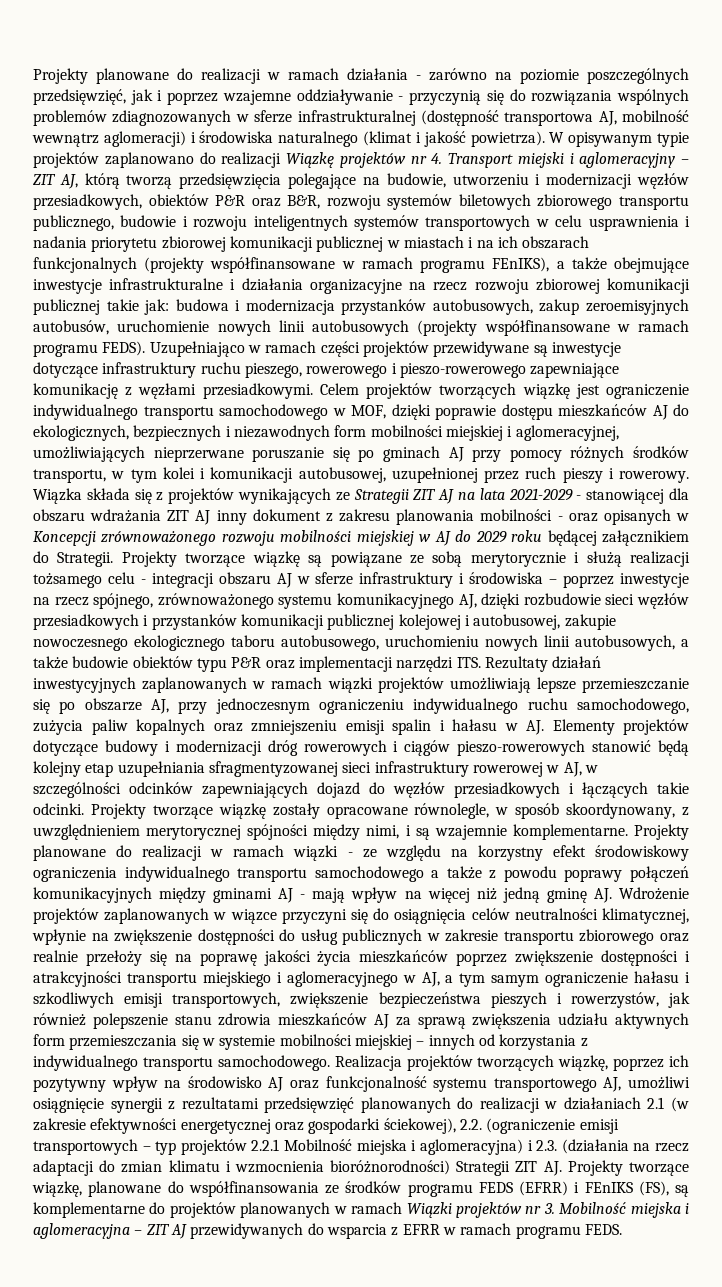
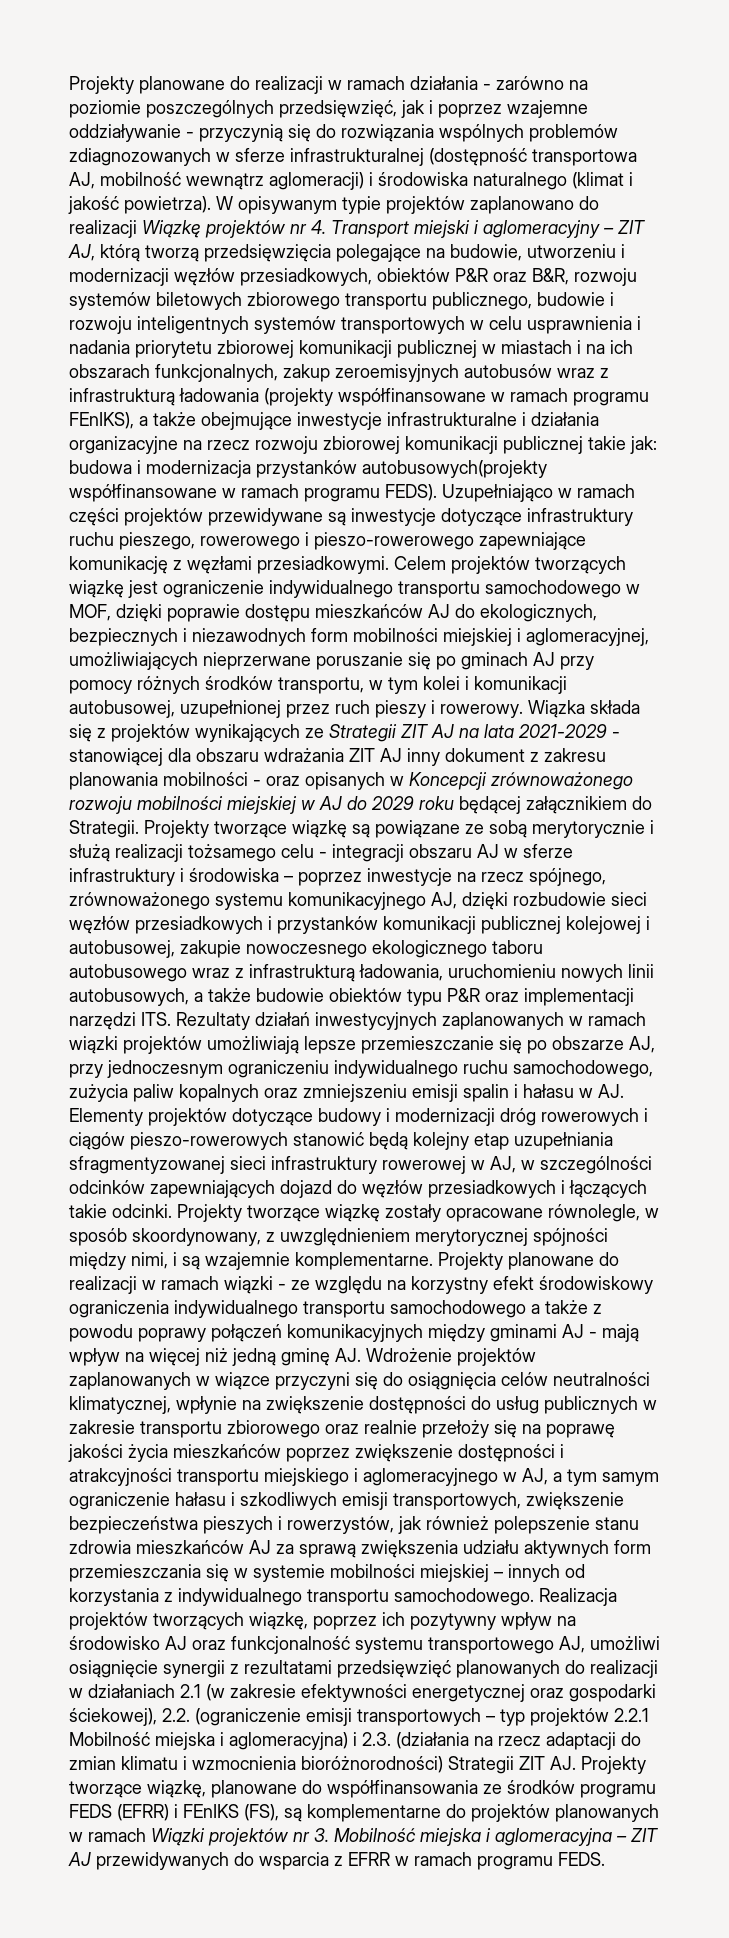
[33,257,137,273] funkcjonalnych -> [155,364,609,382] [69,388,259,406] funkcjonalnych, zakup zeroemisyjnych autobusów wraz z infrastrukturą ładowania
[432,299,689,315] [33,320,478,336] autobusowych, zakup zeroemisyjnych autobusów, uruchomienie nowych linii autobusowych (projekty -> [362,460,547,478] autobusowych(projekty
[281,635,379,651] autobusowego, -> [69,964,443,982] autobusowego wraz z infrastrukturą ładowania,

